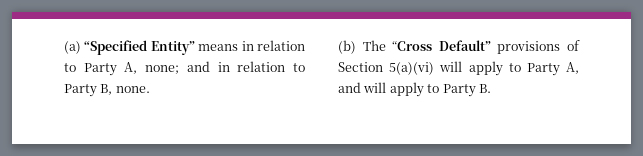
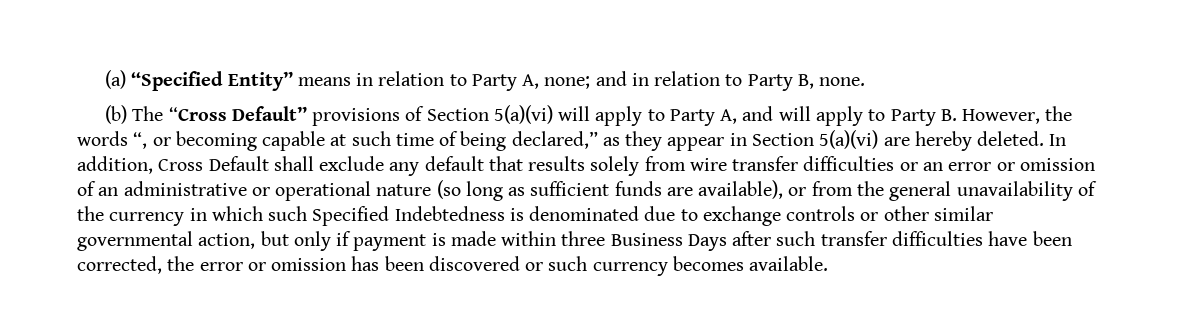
(491, 88) none -> [962,106,1073,124] [77,130,1067,151] [77,156,1095,176] [77,180,1097,201] [77,206,993,226] [77,231,1072,251] [77,256,829,276] However, the words “, or becoming capable at such time of being declared,” as they appear in Section 5(a)(vi) are hereby deleted. In addition, Cross Default shall exclude any default that results solely from wire transfer difficulties or an error or omission of an administrative or operational nature (so long as sufficient funds are available), or from the general unavailability of the currency in which such Specified Indebtedness is denominated due to exchange controls or other similar governmental action, but only if payment is made within three Business Days after such transfer difficulties have been corrected, the error or omission has been discovered or such currency becomes available.

